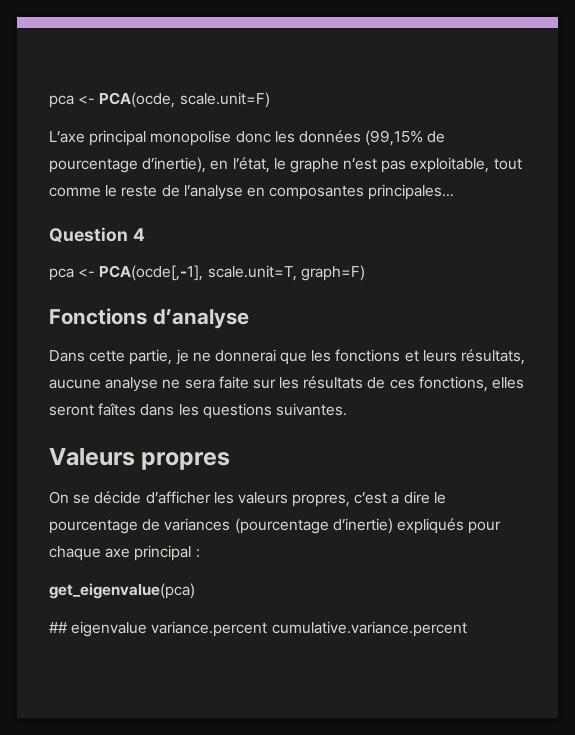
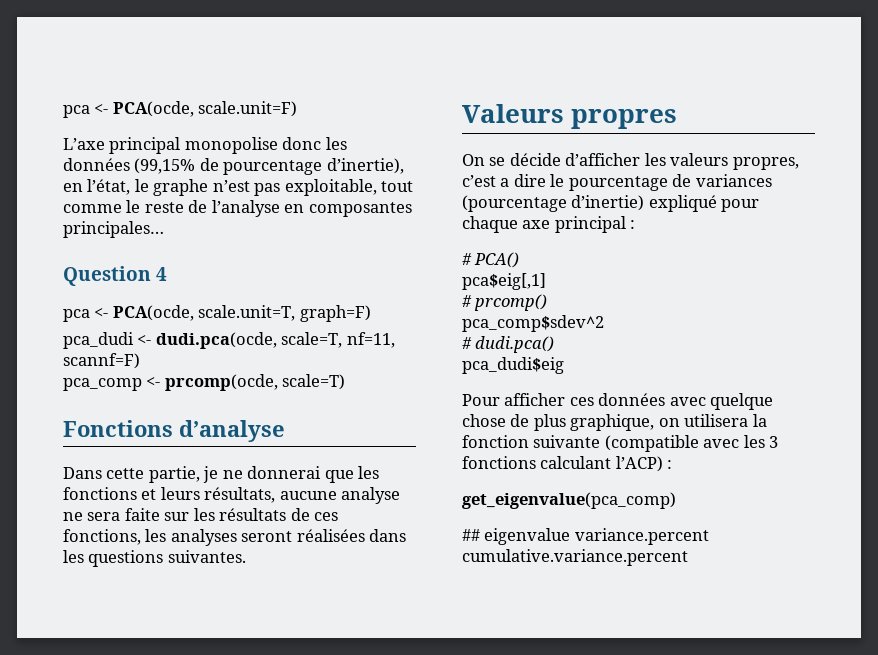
[99,265,204,281] PCA(ocde[,-1], -> [112,305,194,321] PCA(ocde,
(365, 273) none -> [63,332,395,349] [63,353,140,369] [63,374,346,391] // pca_dudi <- dudi.pca(ocde, scale=T, nf=11, scannf=F) // pca_comp <- prcomp(ocde, scale=T)
[492,377,525,389] [49,403,137,416] elles seront faîtes -> [145,529,365,546] les analyses seront réalisées
[396,518,464,534] expliqués -> [648,195,717,212] expliqué
[49,583,195,599] get_eigenvalue(pca) -> [462,252,520,268] [462,273,546,290] [462,294,548,311] [462,315,604,332] [462,336,555,353] [462,357,564,374] [462,393,774,410] [462,414,767,431] [462,435,779,452] [462,456,673,472] [462,492,676,509] # PCA() // pca$eig[,1] // # prcomp() // pca_comp$sdev^2 // # dudi.pca() // pca_dudi$eig // Pour afficher ces données avec quelque chose de plus graphique, on utilisera la fonction suivante (compatible avec les 3 fonctions calculant l’ACP) : // get_eigenvalue(pca_comp)

